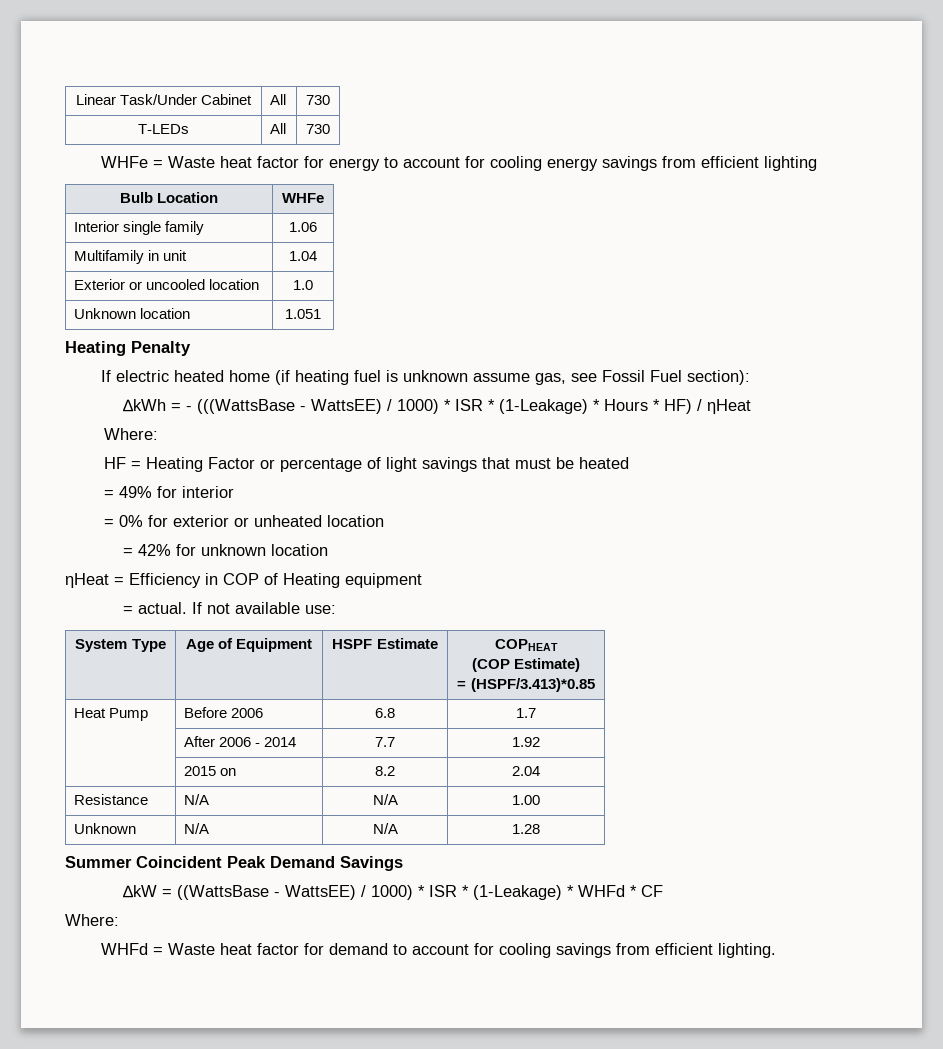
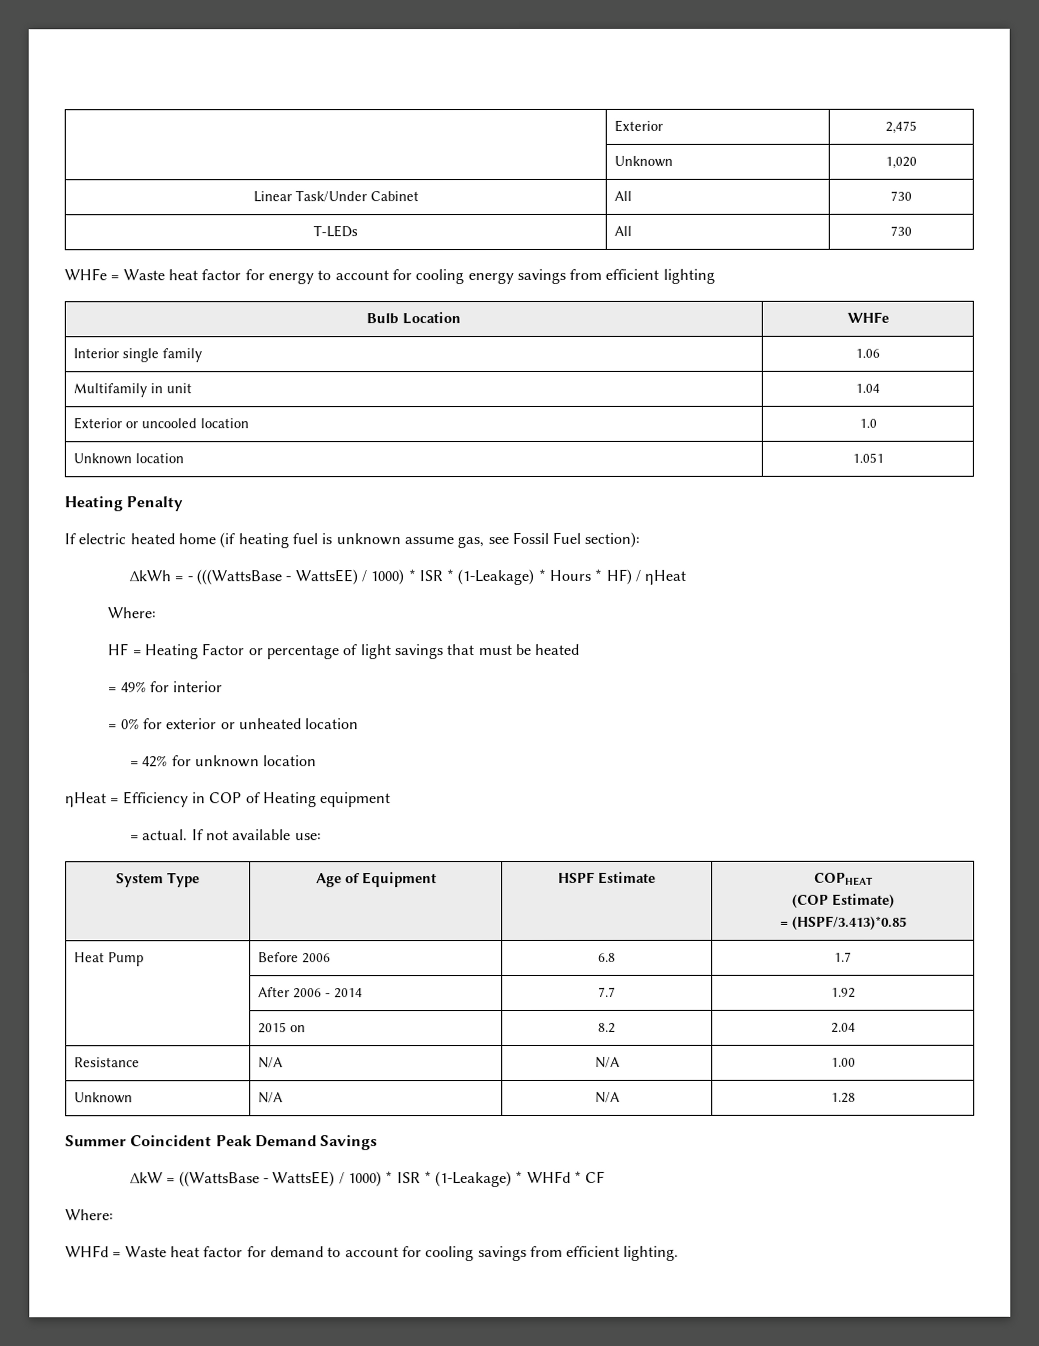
(75, 99) none -> [613,119,663,132] [885,120,917,134] [613,155,673,167] [885,156,917,169] | Exterior | 2,475 // | Unknown | 1,020 //

